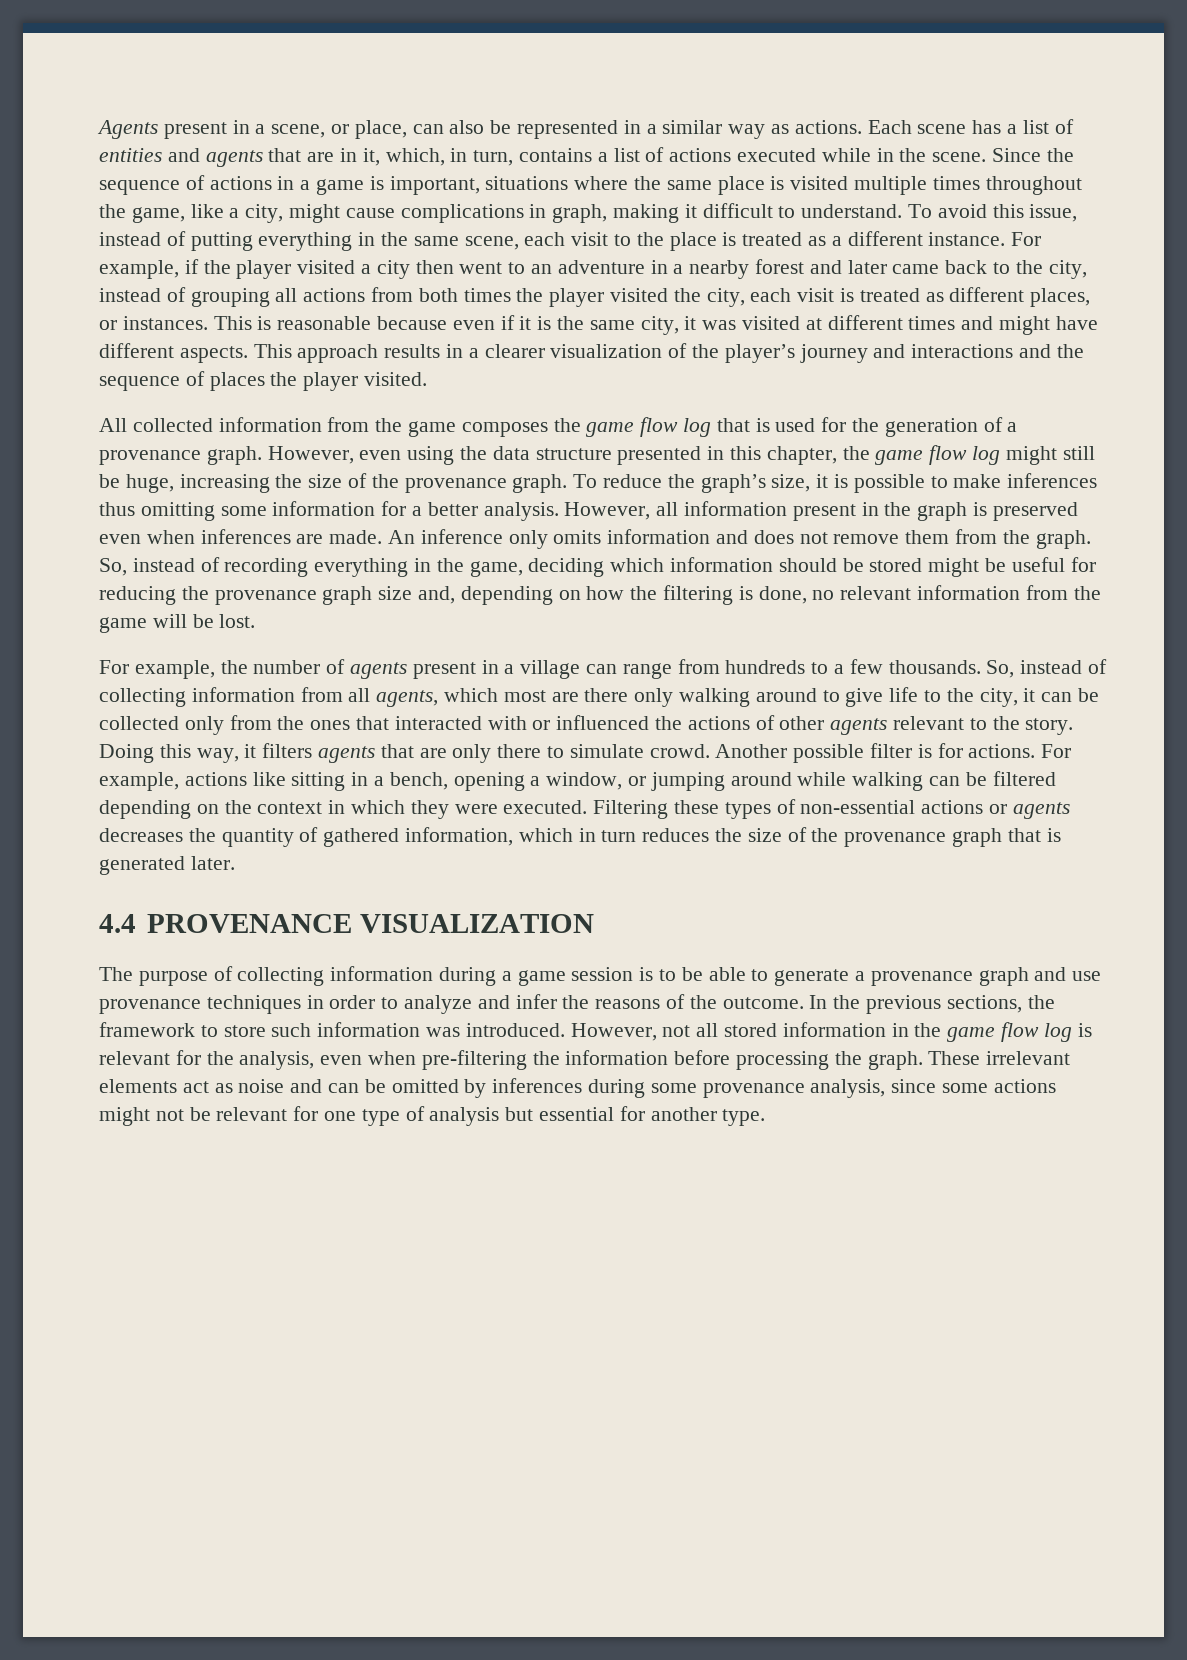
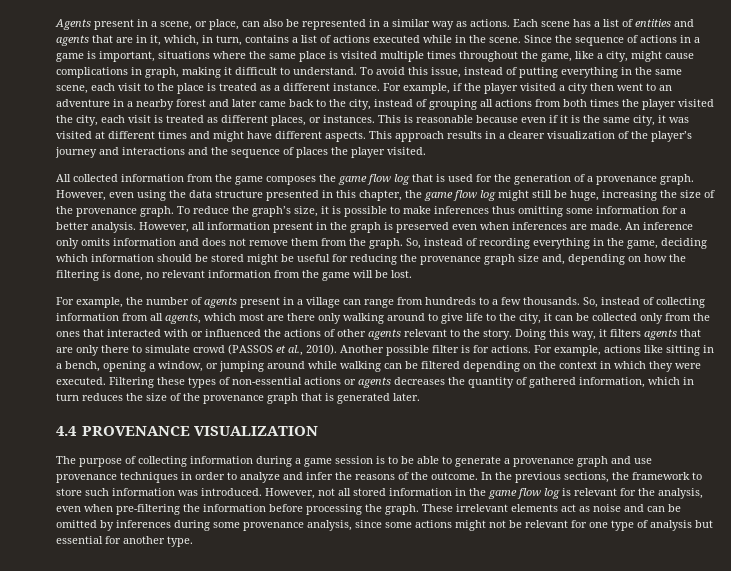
[649,744,710,758] crowd. -> [193,344,337,356] crowd (PASSOS et al., 2010).

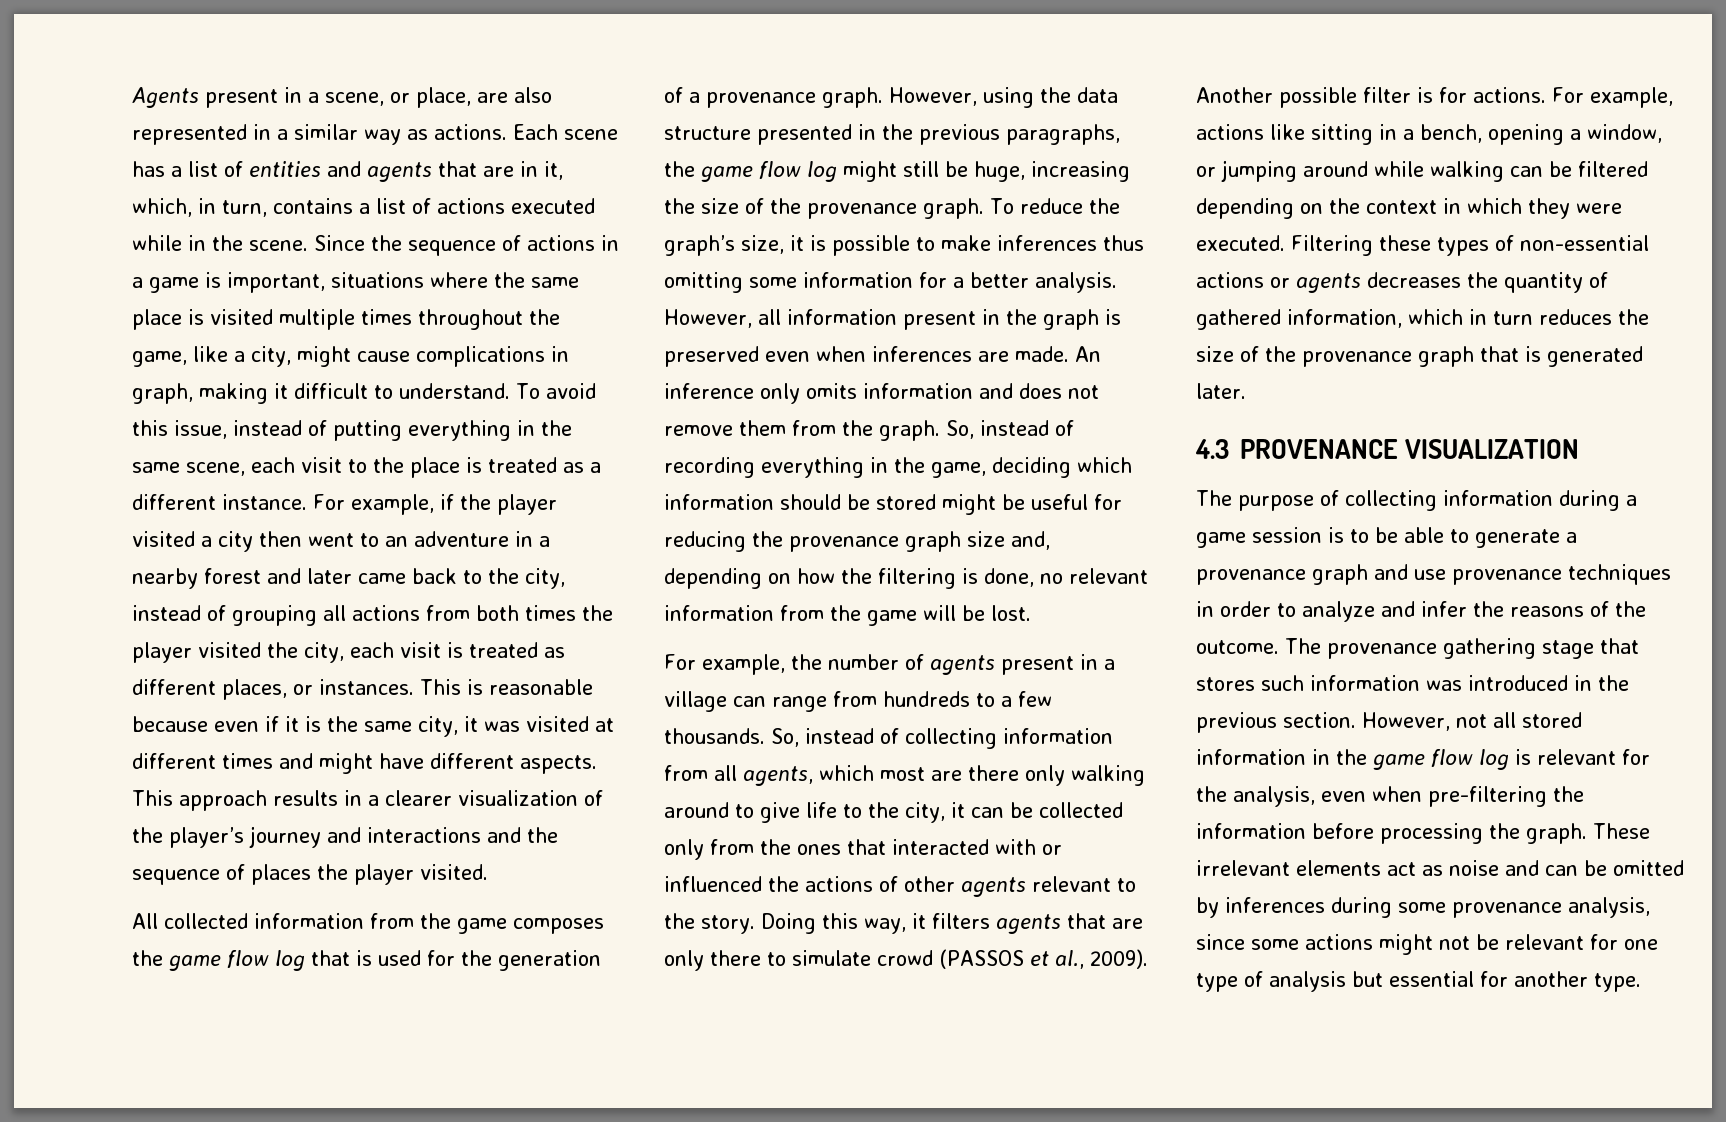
[242,19,299,27] can also be -> [477,87,552,103] are also
[109,192,134,198] even -> (977, 96) none
[336,190,402,201] this chapter, -> [882,124,1120,145] the previous paragraphs,
[306,344,337,355] 2010). -> [1089,949,1148,969] 2009).
[56,426,77,436] 4.4 -> [1195,439,1229,459] 4.3
[481,472,702,483] [56,488,262,496] In the previous sections, the framework to store such information was introduced. -> [1285,638,1639,659] [1196,675,1629,691] [1196,712,1356,733] The provenance gathering stage that stores such information was introduced in the previous section.

